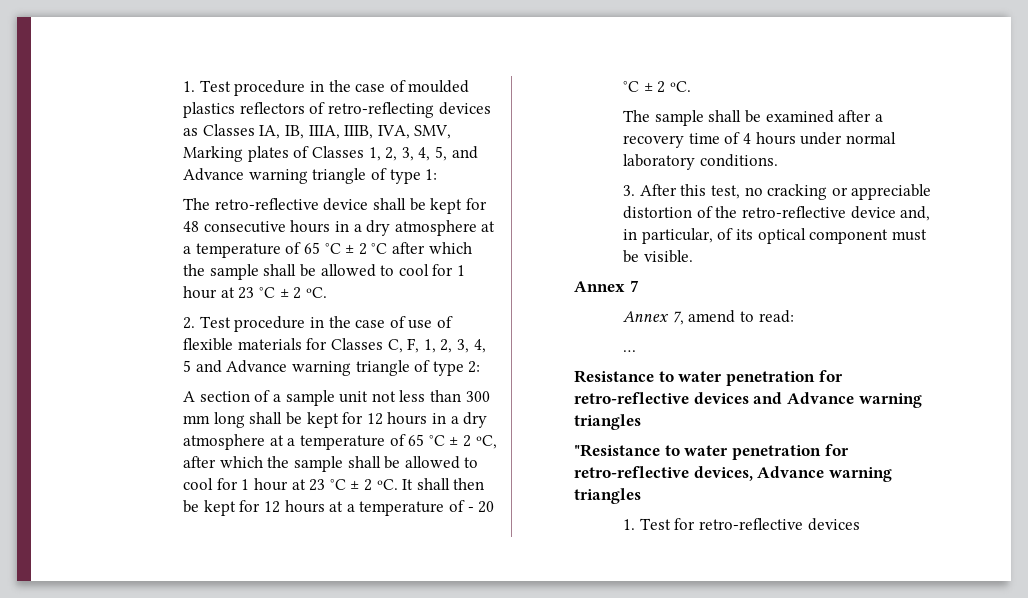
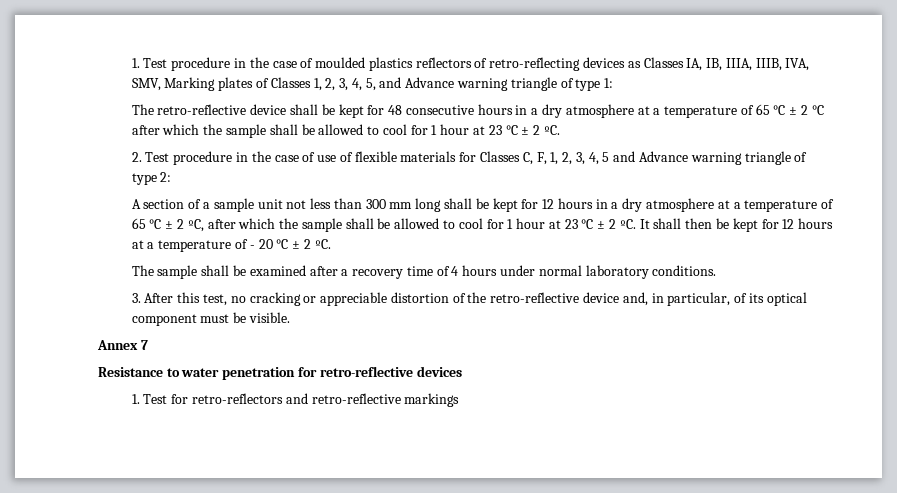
[623,310,794,325] [623,350,637,352] // Annex 7, amend to read: // … -> (148, 345) none
[753,392,922,408] [574,414,642,430] [574,444,849,460] [574,466,892,482] [574,488,642,504] and Advance warning triangles // "Resistance to water penetration for retro-reflective devices, Advance warning triangles -> (462, 371) none
[699,518,860,531] retro-reflective devices -> [191,393,460,407] retro-reflectors and retro-reflective markings

